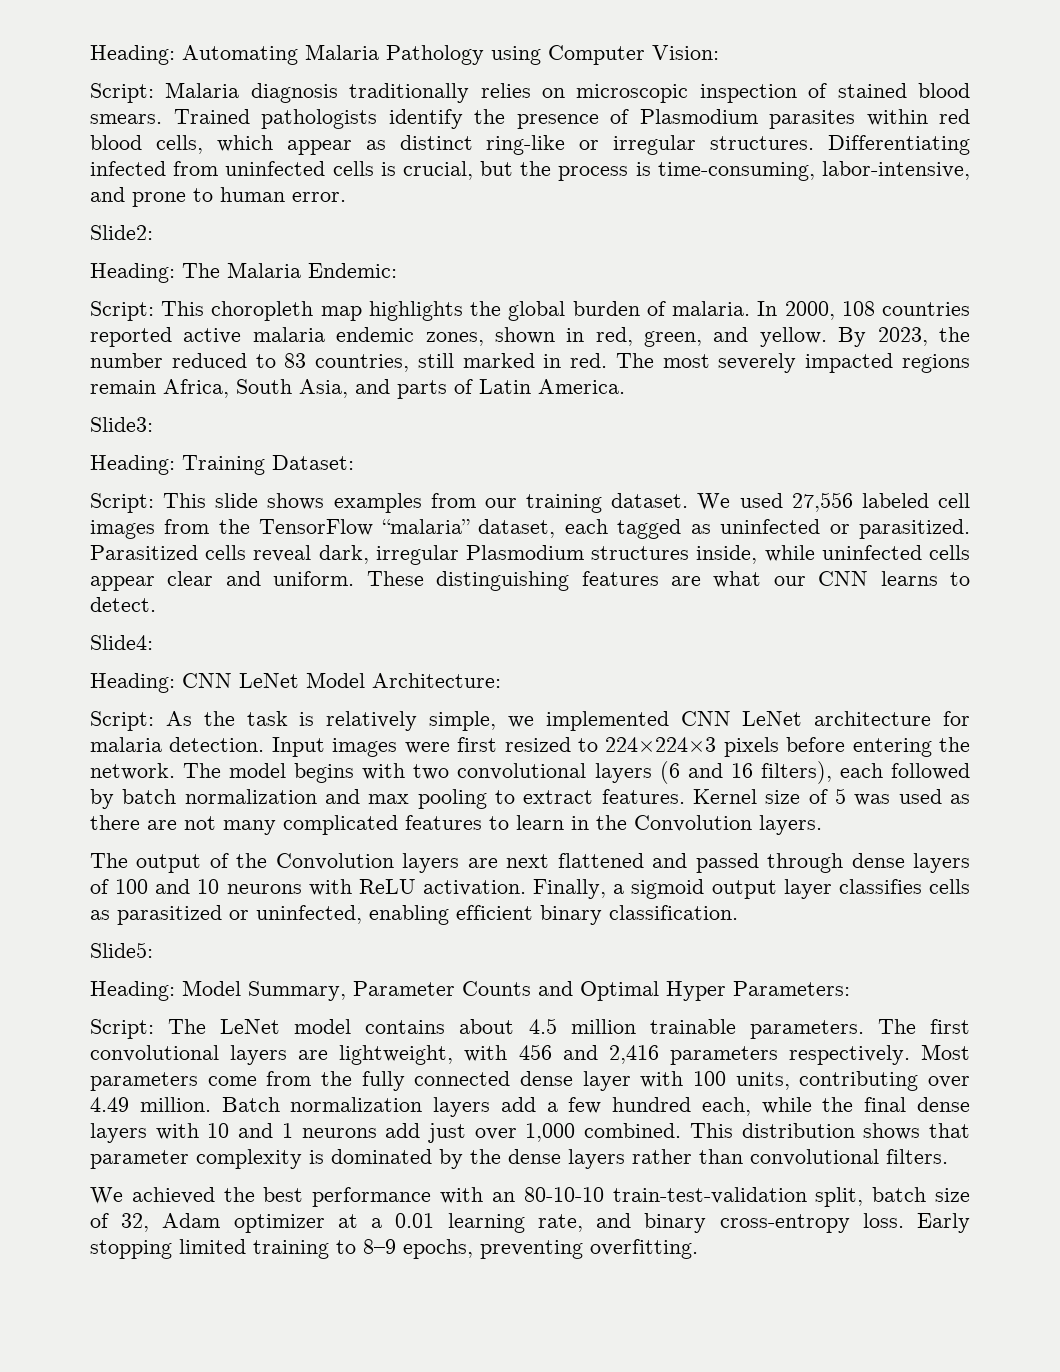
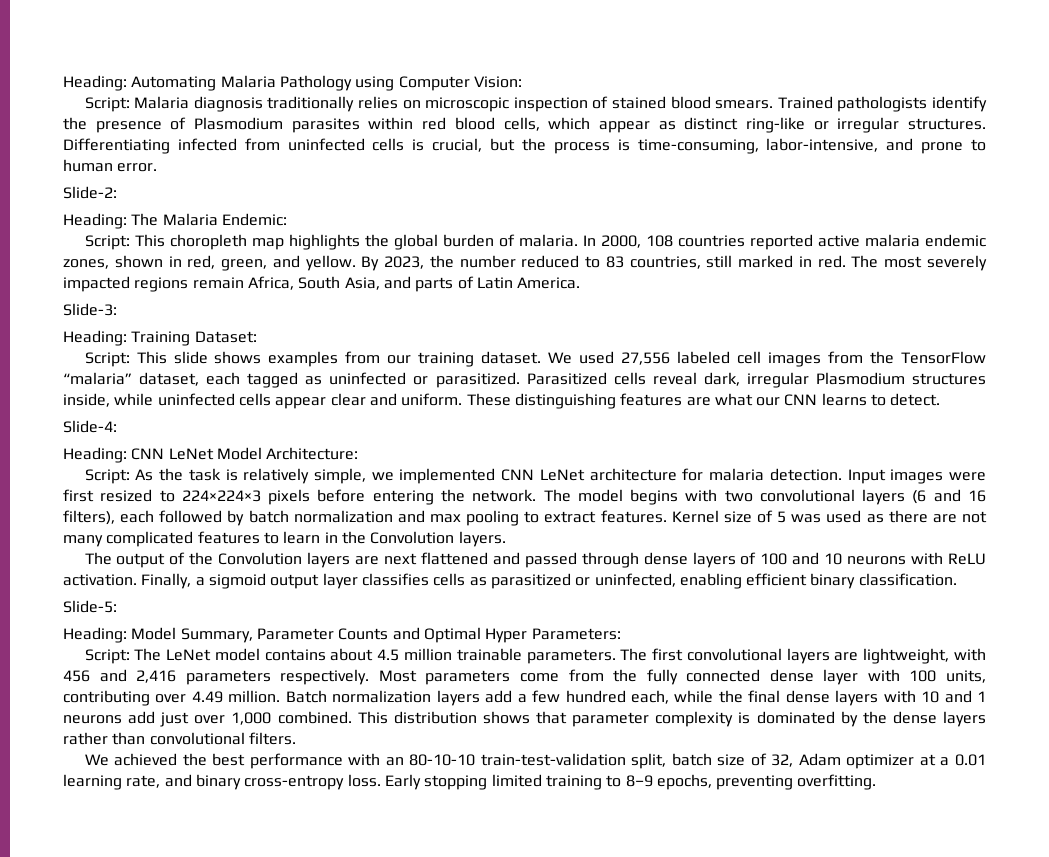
[90,225,153,240] Slide2: -> [63,186,117,199] Slide-2:
[90,417,153,432] Slide3: -> [63,303,117,316] Slide-3:
[90,635,153,650] Slide4: -> [63,420,117,433] Slide-4:
[90,942,153,958] Slide5: -> [63,600,117,613] Slide-5:

